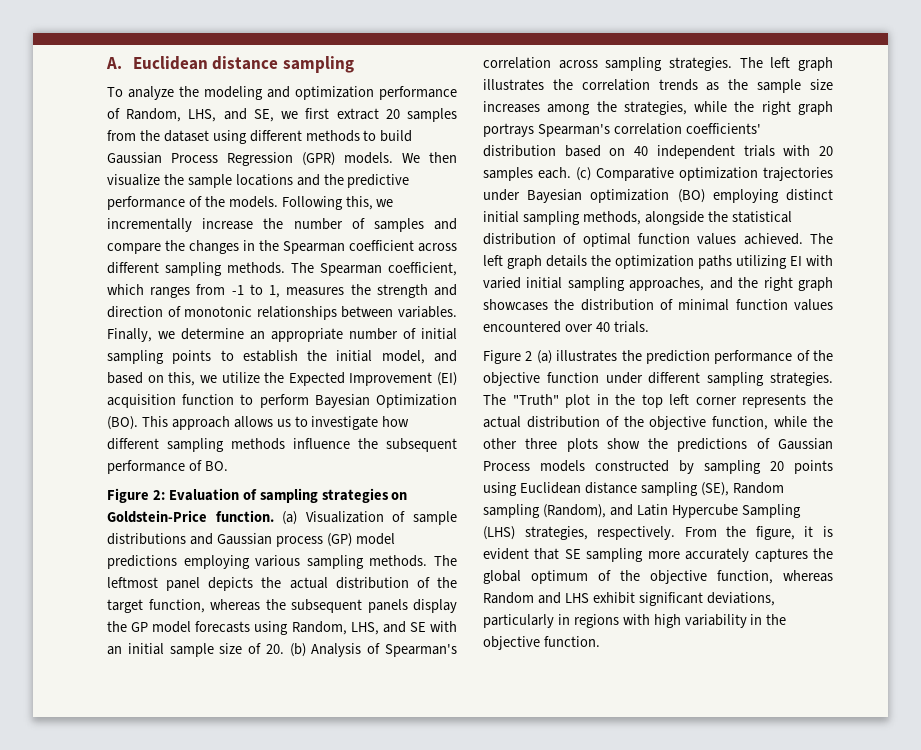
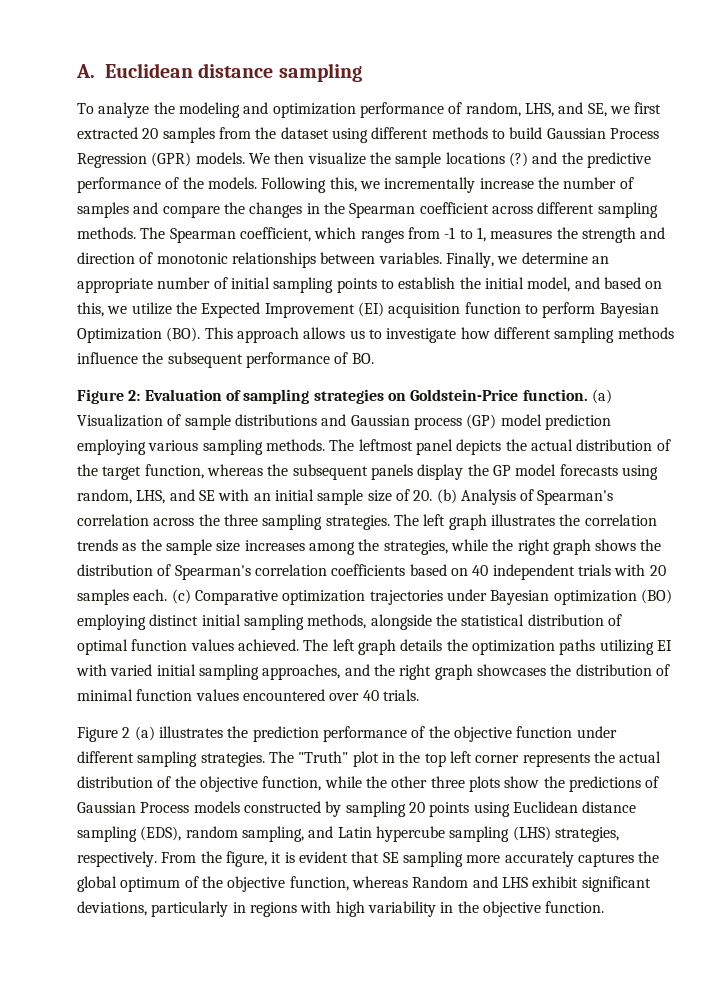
[126,108,182,122] Random, -> [465,102,521,117] random,
[336,108,379,120] extract -> [77,127,138,139] extracted
(293, 180) none -> [508,152,528,167] (?)
[107,555,177,569] predictions -> [544,414,611,430] prediction
[291,621,347,635] Random, -> [77,489,132,504] random,
(598, 64) none -> [198,514,258,526] the three
[483,123,761,137] [483,145,556,157] portrays Spearman's correlation coefficients' distribution -> [595,539,662,551] [77,564,406,580] shows the distribution of Spearman's correlation coefficients
[700,482,784,496] [483,504,801,518] (SE), Random sampling (Random), and Latin Hypercube Sampling -> [140,826,510,842] (EDS), random sampling, and Latin hypercube sampling

